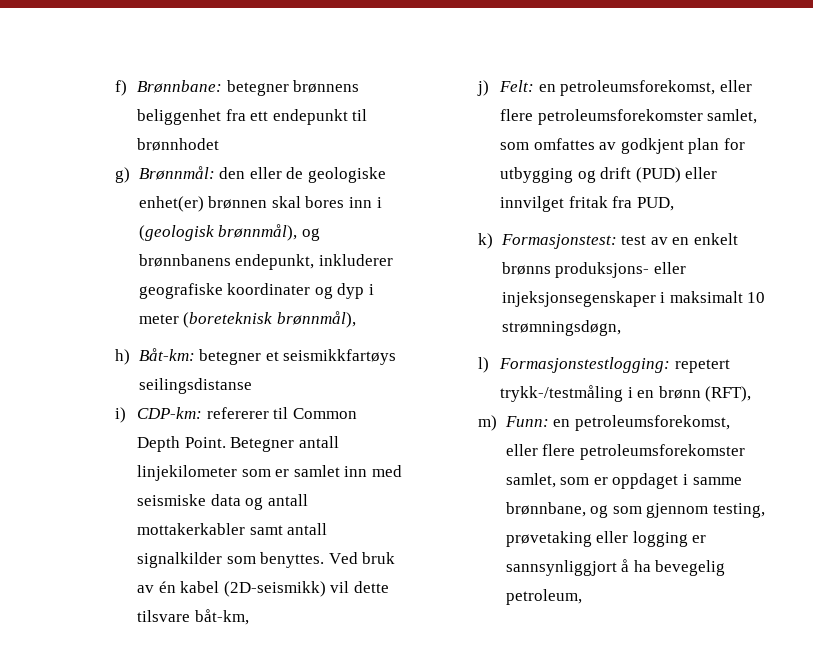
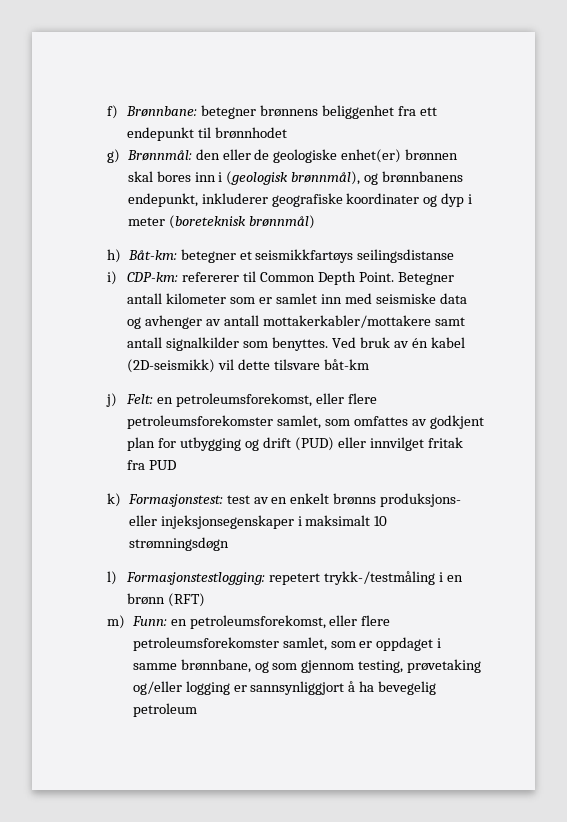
[276,311,356,328] brønnmål), -> [248,215,315,229] brønnmål)
[137,465,238,481] linjekilometer -> [166,293,227,304] kilometer
[267,494,308,506] [137,523,246,535] antall mottakerkabler -> [145,315,431,329] avhenger av antall mottakerkabler/mottakere
[194,609,249,625] båt-km, -> [323,359,369,370] båt-km
[636,197,674,211] PUD, -> [149,460,177,470] PUD
[501,320,621,336] strømningsdøgn, -> [128,537,229,551] strømningsdøgn
[705,386,752,402] (RFT), -> [168,593,206,607] (RFT)
[596,531,629,543] eller -> [132,681,182,695] og/eller
[505,589,582,605] petroleum, -> [132,703,197,717] petroleum

